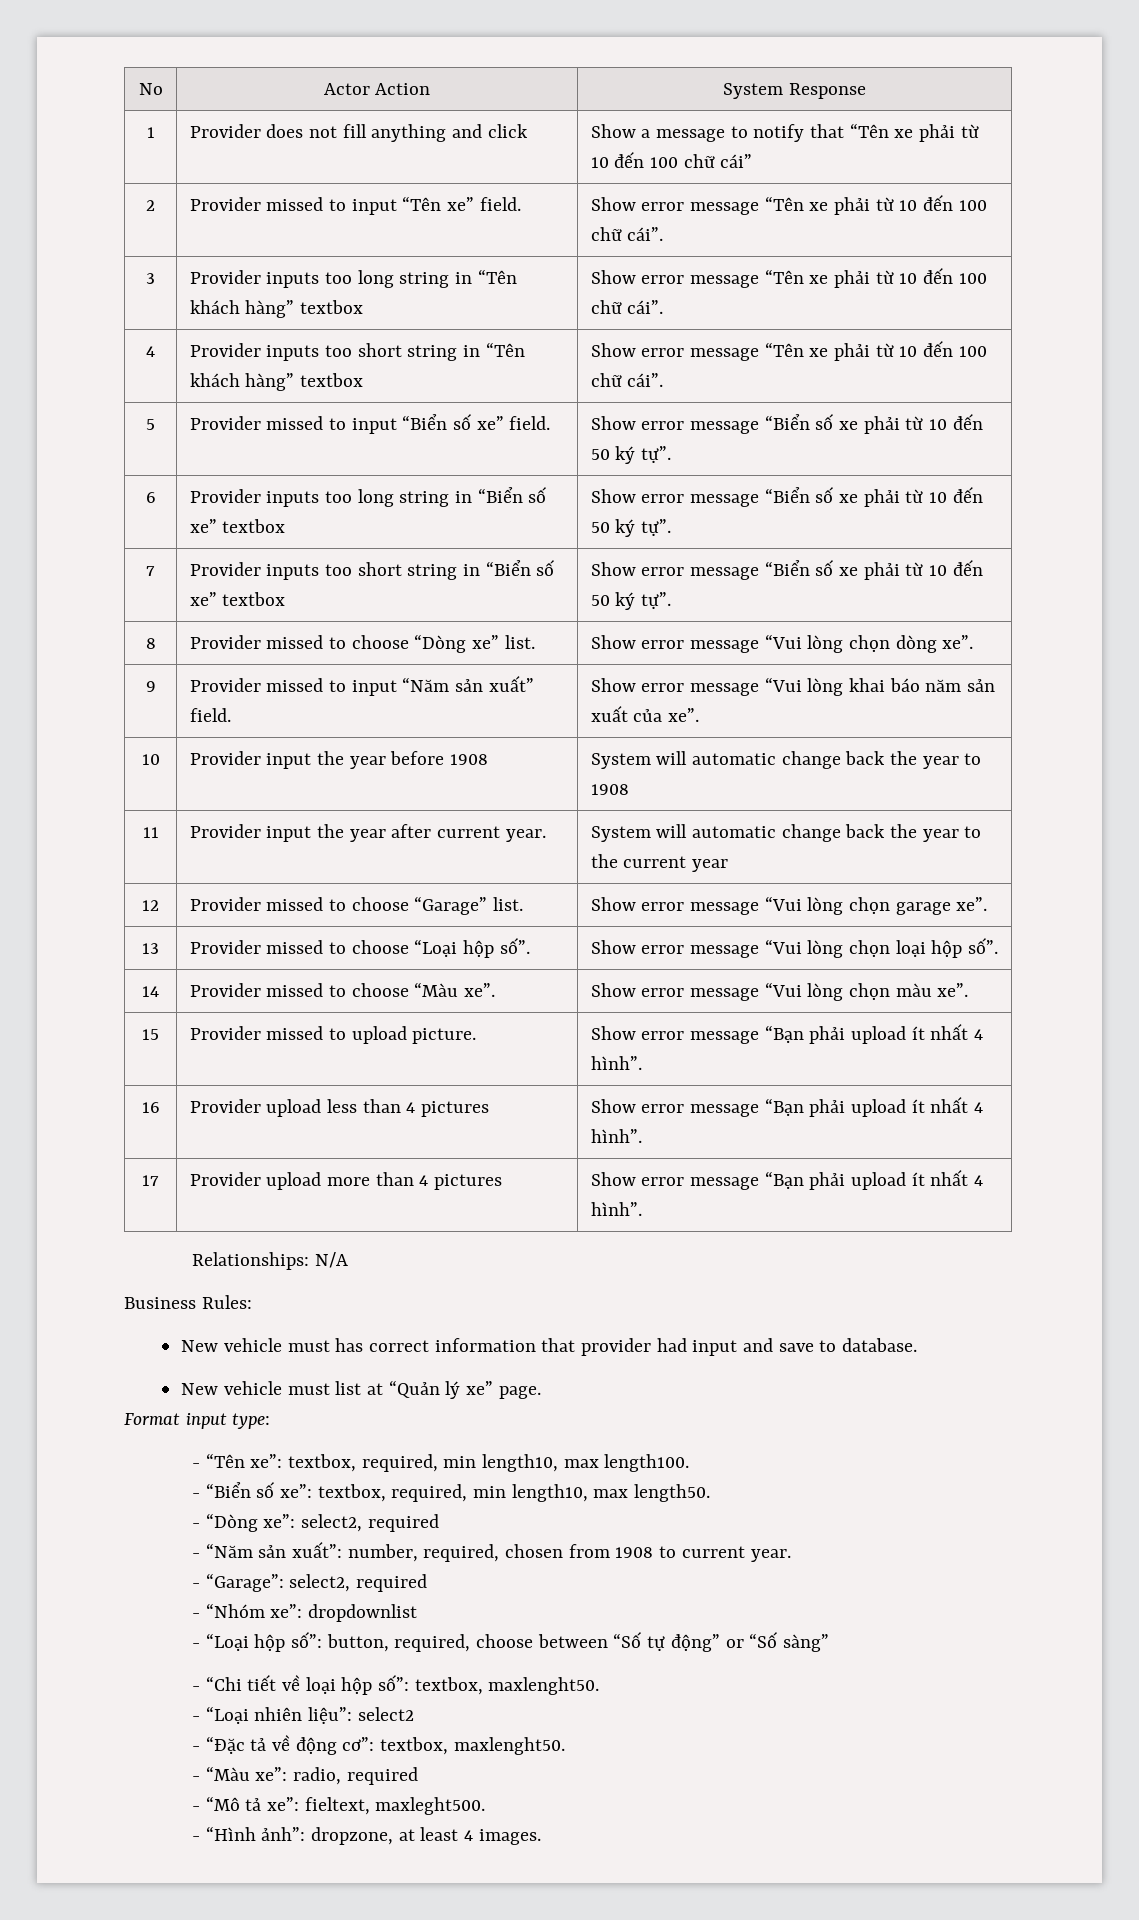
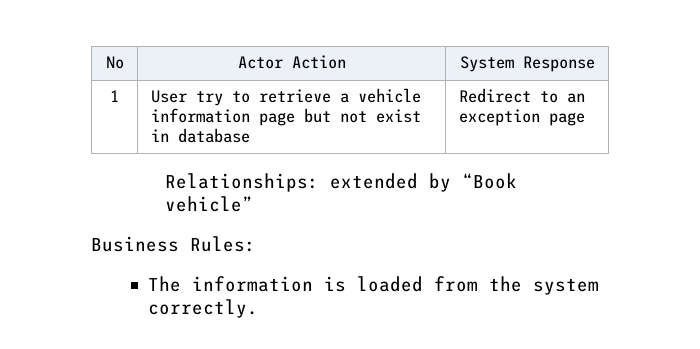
[189,124,528,142] [590,123,979,142] [590,152,753,168] [146,200,155,211] [189,196,521,215] [590,195,987,215] [590,227,664,241] [146,273,155,284] [189,269,517,288] [189,300,364,318] [590,268,987,288] [590,300,664,314] [146,346,155,357] [189,342,525,361] [189,373,364,391] [590,341,987,361] [590,373,664,387] [146,419,155,430] [189,414,551,434] [590,414,983,434] [590,446,672,464] [145,492,156,503] [189,487,548,507] [189,519,286,533] [590,487,983,507] [590,519,672,537] [146,566,155,576] [189,560,556,580] [189,592,286,606] [590,560,983,580] [590,592,672,610] [145,638,156,649] [189,634,535,653] [590,634,974,653] [145,681,156,692] [189,676,534,696] [189,708,231,722] [590,677,996,696] [590,706,700,722] [141,754,160,765] [189,751,489,769] [590,751,982,769] [590,784,629,795] [142,827,159,838] [189,824,546,842] [590,824,982,842] [590,854,729,872] [142,900,159,911] [189,896,524,915] [590,896,988,915] [142,943,159,954] [189,938,530,958] [590,938,999,958] [142,986,159,997] [189,982,496,997] [590,982,969,1001] [142,1029,159,1040] [189,1026,477,1044] [590,1024,984,1044] [590,1056,642,1070] [141,1102,160,1113] [189,1099,490,1117] [590,1097,984,1117] [590,1129,642,1143] [142,1175,159,1186] [189,1172,503,1190] [590,1170,984,1190] [590,1202,642,1216] [192,1252,348,1270] [124,1295,252,1309] [181,1338,917,1356] [181,1380,541,1399] [124,1413,271,1429] [192,1453,690,1472] [192,1482,711,1502] [192,1513,439,1532] [192,1542,791,1562] [192,1573,428,1592] [192,1603,418,1622] [192,1632,829,1652] [192,1675,600,1695] [192,1706,414,1724] [192,1735,565,1755] [192,1766,418,1785] [192,1796,486,1815] [192,1826,541,1845] Provider does not fill anything and click | Show a message to notify that “Tên xe phải từ 10 đến 100 chữ cái” // 2 | Provider missed to input “Tên xe” field. | Show error message “Tên xe phải từ 10 đến 100 chữ cái”. // 3 | Provider inputs too long string in “Tên khách hàng” textbox | Show error message “Tên xe phải từ 10 đến 100 chữ cái”. // 4 | Provider inputs too short string in “Tên khách hàng” textbox | Show error message “Tên xe phải từ 10 đến 100 chữ cái”. // 5 | Provider missed to input “Biển số xe” field. | Show error message “Biển số xe phải từ 10 đến 50 ký tự”. // 6 | Provider inputs too long string in “Biển số xe” textbox | Show error message “Biển số xe phải từ 10 đến 50 ký tự”. // 7 | Provider inputs too short string in “Biển số xe” textbox | Show error message “Biển số xe phải từ 10 đến 50 ký tự”. // 8 | Provider missed to choose “Dòng xe” list. | Show error message “Vui lòng chọn dòng xe”. // 9 | Provider missed to input “Năm sản xuất” field. | Show error message “Vui lòng khai báo năm sản xuất của xe”. // 10 | Provider input the year before 1908 | System will automatic change back the year to 1908 // 11 | Provider input the year after current year. | System will automatic change back the year to the current year // 12 | Provider missed to choose “Garage” list. | Show error message “Vui lòng chọn garage xe”. // 13 | Provider missed to choose “Loại hộp số”. | Show error message “Vui lòng chọn loại hộp số”. // 14 | Provider missed to choose “Màu xe”. | Show error message “Vui lòng chọn màu xe”. // 15 | Provider missed to upload picture. | Show error message “Bạn phải upload ít nhất 4 hình”. // 16 | Provider upload less than 4 pictures | Show error message “Bạn phải upload ít nhất 4 hình”. // 17 | Provider upload more than 4 pictures | Show error message “Bạn phải upload ít nhất 4 hình”. // Relationships: N/A // Business Rules: // New vehicle must has correct information that provider had input and save to database. // New vehicle must list at “Quản lý xe” page. // Format input type: // - “Tên xe”: textbox, required, min length10, max length100. // - “Biển số xe”: textbox, required, min length10, max length50. // - “Dòng xe”: select2, required // - “Năm sản xuất”: number, required, chosen from 1908 to current year. // - “Garage”: select2, required // - “Nhóm xe”: dropdownlist // - “Loại hộp số”: button, required, choose between “Số tự động” or “Số sàng” // - “Chi tiết về loại hộp số”: textbox, maxlenght50. // - “Loại nhiên liệu”: select2 // - “Đặc tả về động cơ”: textbox, maxlenght50. // - “Màu xe”: radio, required // - “Mô tả xe”: fieltext, maxleght500. // - “Hình ảnh”: dropzone, at least 4 images. -> [150,88,421,106] [150,108,421,126] [150,128,250,143] [458,88,585,103] [458,109,585,126] [164,173,517,192] [164,196,253,212] [91,236,256,252] [148,276,600,295] [148,299,259,318] User try to retrieve a vehicle information page but not exist in database | Redirect to an exception page // Relationships: extended by “Book vehicle” // Business Rules: // The information is loaded from the system correctly.

